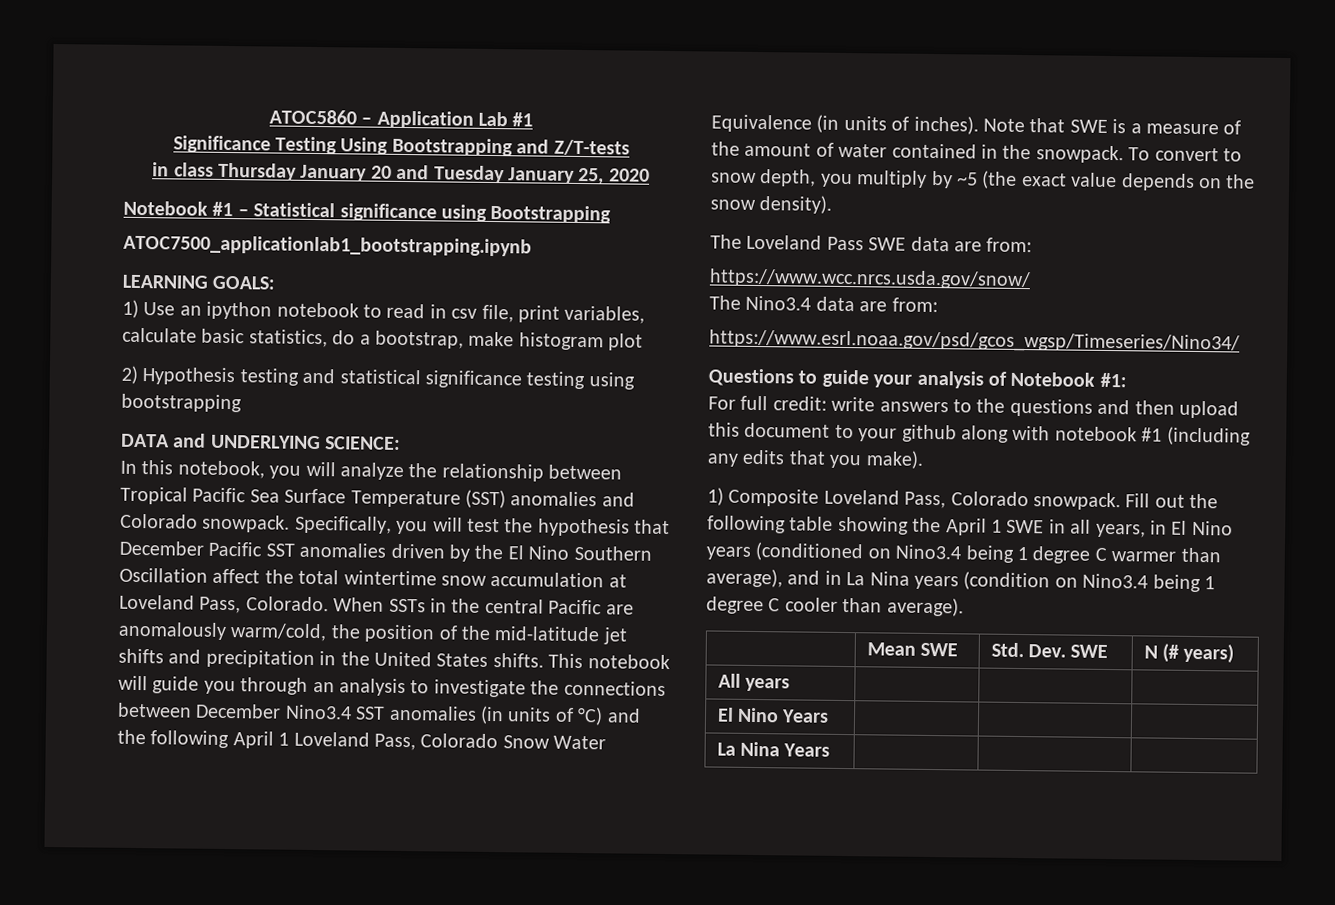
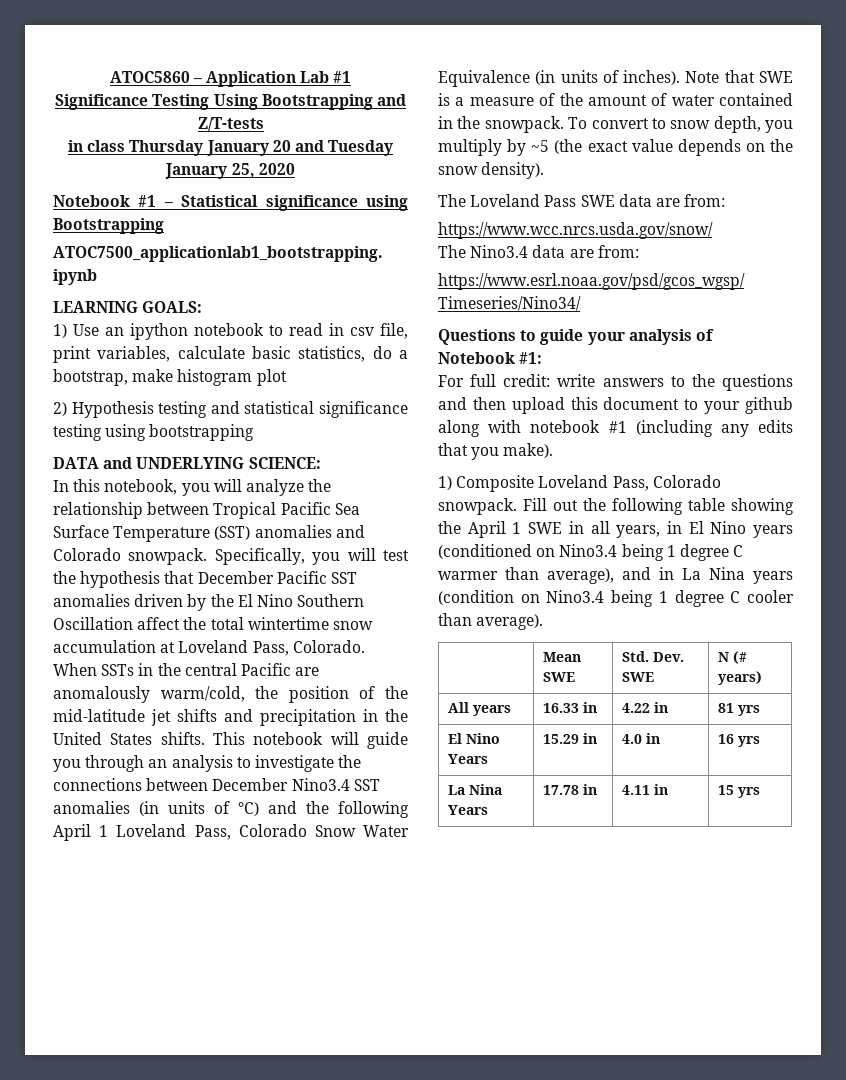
[716,707,830,723] [716,741,831,757] | | // El Nino Years | | | // La Nina Years | | | -> [542,702,597,713] [621,702,668,713] [717,703,760,716] [447,733,500,744] [447,754,488,764] [542,733,597,744] [621,733,660,744] [717,734,760,747] [447,784,502,795] [447,805,488,815] [542,784,597,795] [621,784,668,795] [717,785,760,798] 16.33 in | 4.22 in | 81 yrs // El Nino Years | 15.29 in | 4.0 in | 16 yrs // La Nina Years | 17.78 in | 4.11 in | 15 yrs

